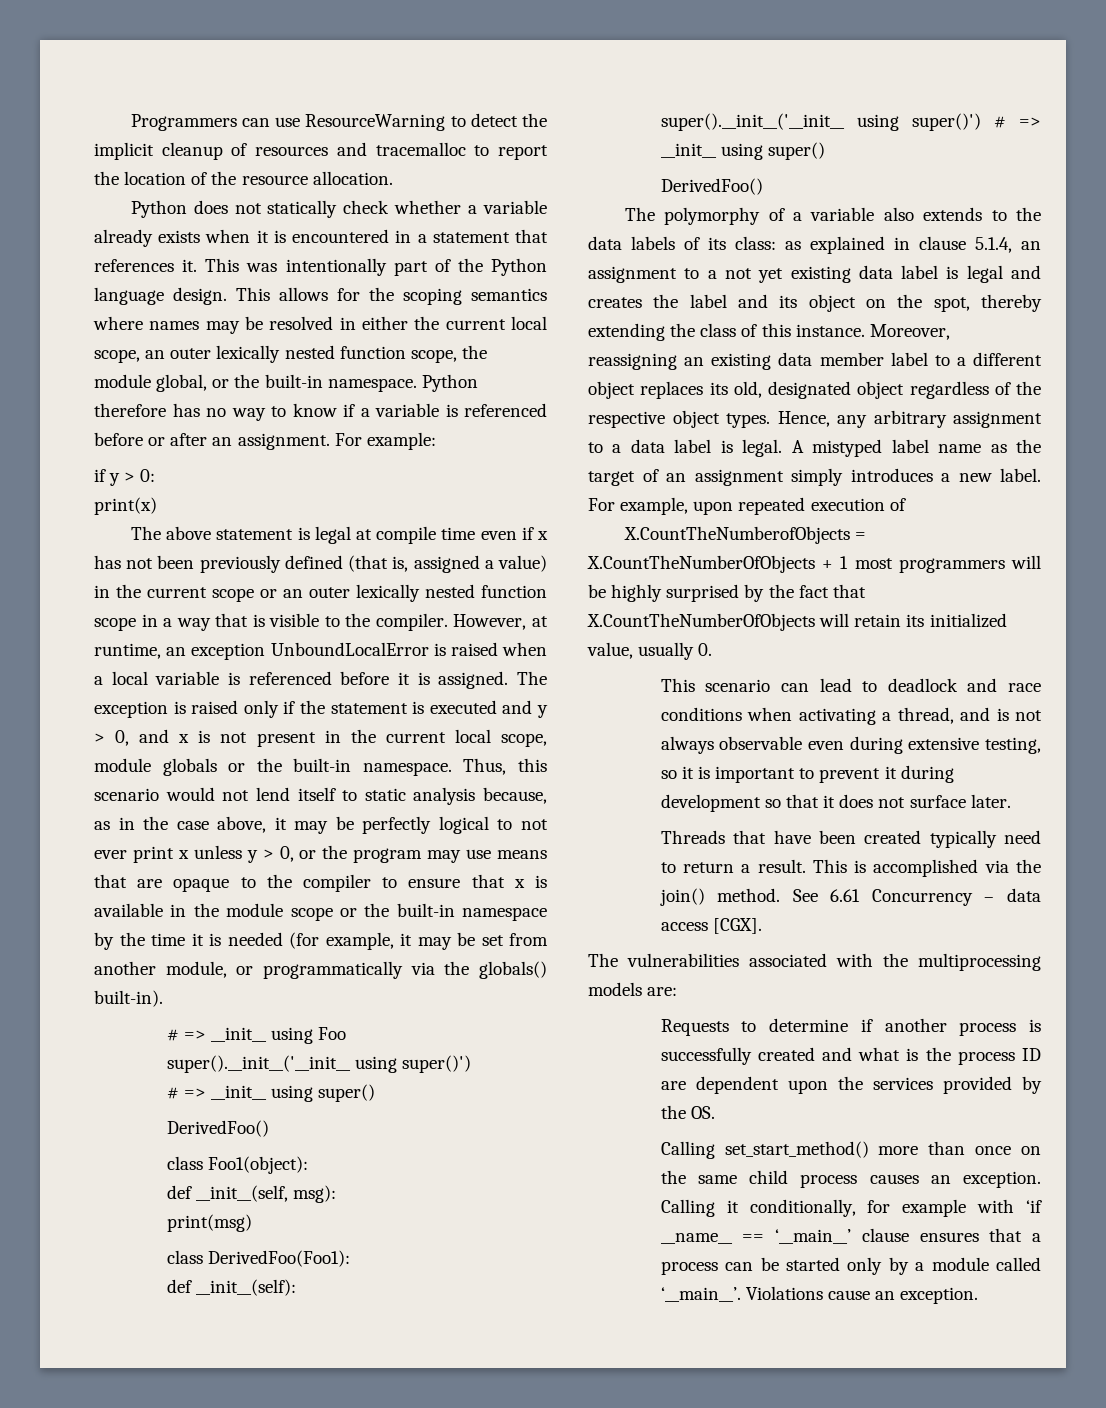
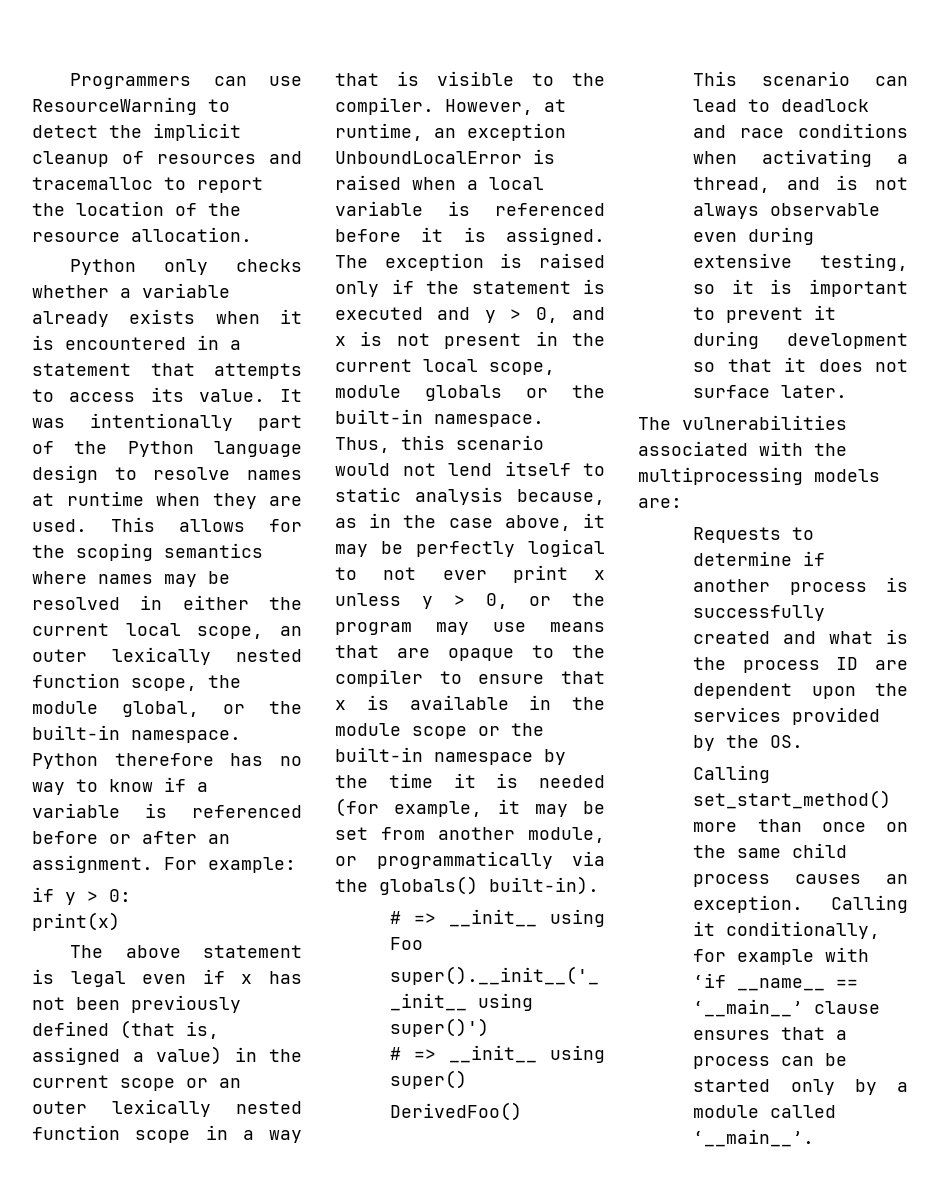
[193,200,390,218] does not statically check -> [164,259,302,275] only checks
[94,258,240,272] references it. This -> [214,363,302,379] [32,387,302,402] attempts to access its value. It
[173,287,227,305] design. -> [32,465,302,483] [32,491,302,509] [32,519,87,532] design to resolve names at runtime when they are used.
[355,526,476,544] at compile time -> (126, 979) none
[166,1156,308,1174] [166,1185,337,1203] [166,1214,252,1232] [166,1250,350,1267] [166,1279,296,1296] [660,113,1041,131] [660,142,826,160] [660,178,763,195] [624,207,1041,225] [588,236,1041,254] [588,265,1041,283] [588,294,1042,312] [588,323,950,341] [588,352,1042,370] [588,381,1041,399] [588,410,1042,428] [588,439,1041,457] [588,468,1041,486] [588,497,906,515] [623,526,866,544] [587,555,1041,573] [588,584,866,602] [587,613,1007,631] [587,642,713,660] // class Foo1(object): // def __init__(self, msg): // print(msg) // class DerivedFoo(Foo1): // def __init__(self): // super().__init__('__init__ using super()') # => __init__ using super() // DerivedFoo() // The polymorphy of a variable also extends to the data labels of its class: as explained in clause 5.1.4, an assignment to a not yet existing data label is legal and creates the label and its object on the spot, thereby extending the class of this instance. Moreover, reassigning an existing data member label to a different object replaces its old, designated object regardless of the respective object types. Hence, any arbitrary assignment to a data label is legal. A mistyped label name as the target of an assignment simply introduces a new label. For example, upon repeated execution of // X.CountTheNumberofObjects = X.CountTheNumberOfObjects + 1 most programmers will be highly surprised by the fact that X.CountTheNumberOfObjects will retain its initialized value, usually 0. -> (523, 1111) none
[660,830,1041,848] [660,859,1041,877] [659,888,1041,906] [660,918,762,934] // Threads that have been created typically need to return a result. This is accomplished via the join() method. See 6.61 Concurrency – data access [CGX]. -> (848, 391) none
[745,1286,979,1304] Violations cause an exception. -> (815, 1138) none

